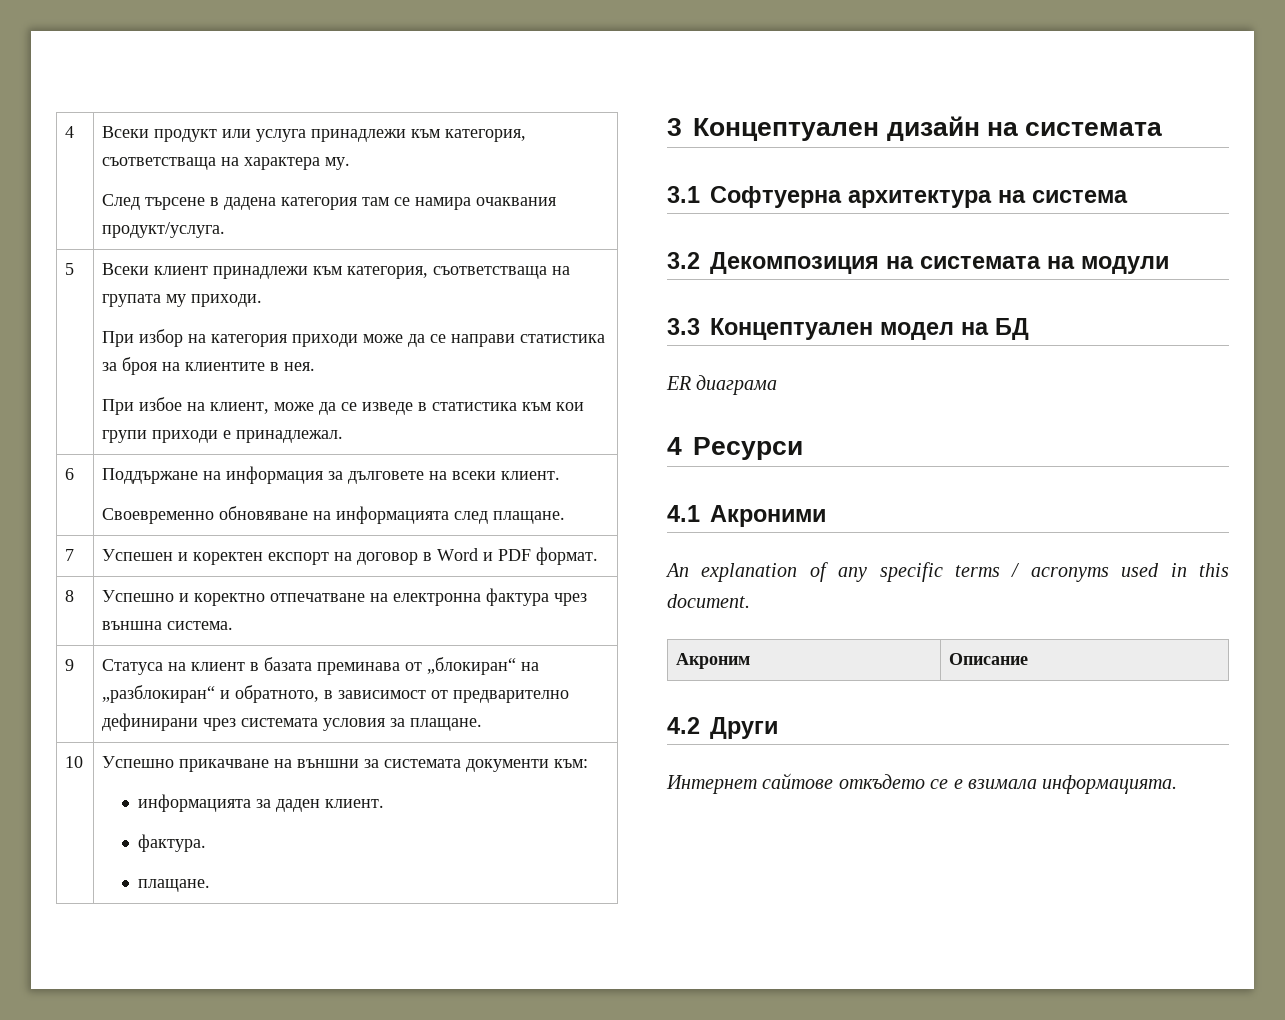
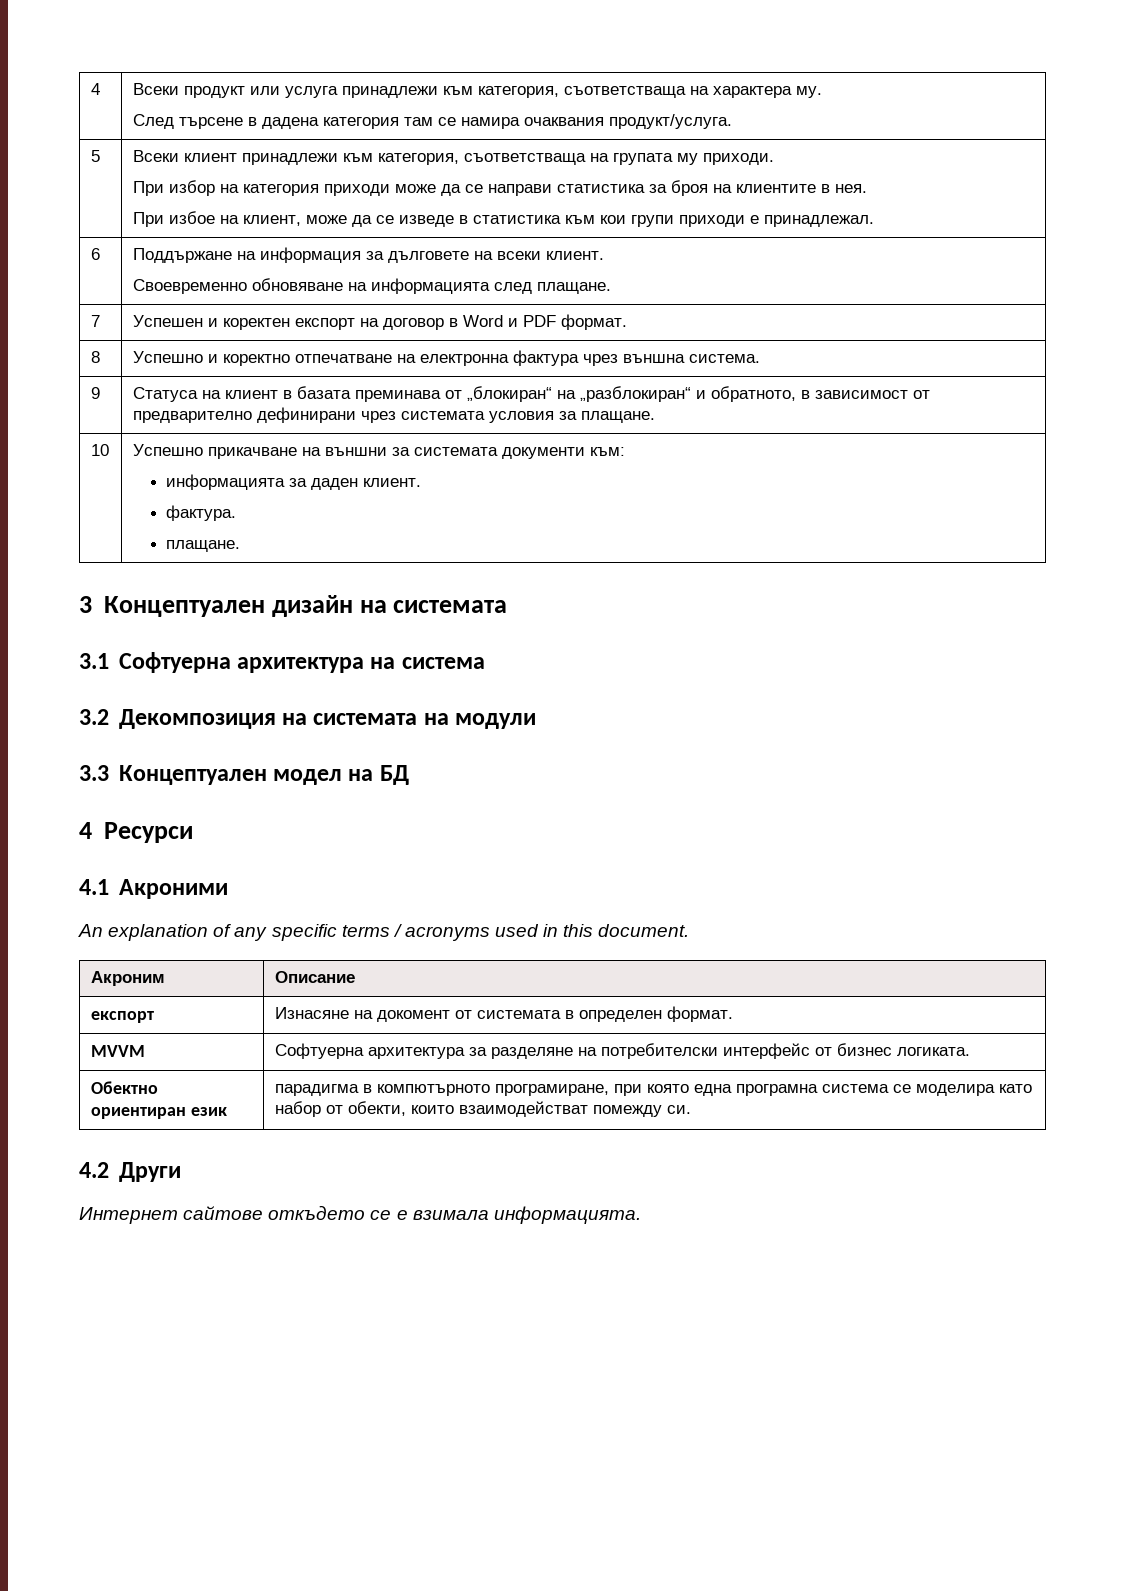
[666,375,778,395] // ER диаграма -> (409, 775) none
(1029, 659) none -> [90,1011,154,1023] [274,1006,733,1022] [90,1045,145,1057] [274,1043,970,1059] [90,1081,158,1094] [90,1107,227,1119] [274,1084,1032,1096] [274,1101,691,1117] // експорт | Изнасяне на докомент от системата в определен формат. // MVVM | Софтуерна архитектура за разделяне на потребителски интерфейс от бизнес логиката. // Обектно ориентиран език | парадигма в компютърното програмиране, при която една програмна система се моделира като набор от обекти, които взаимодействат помежду си.

